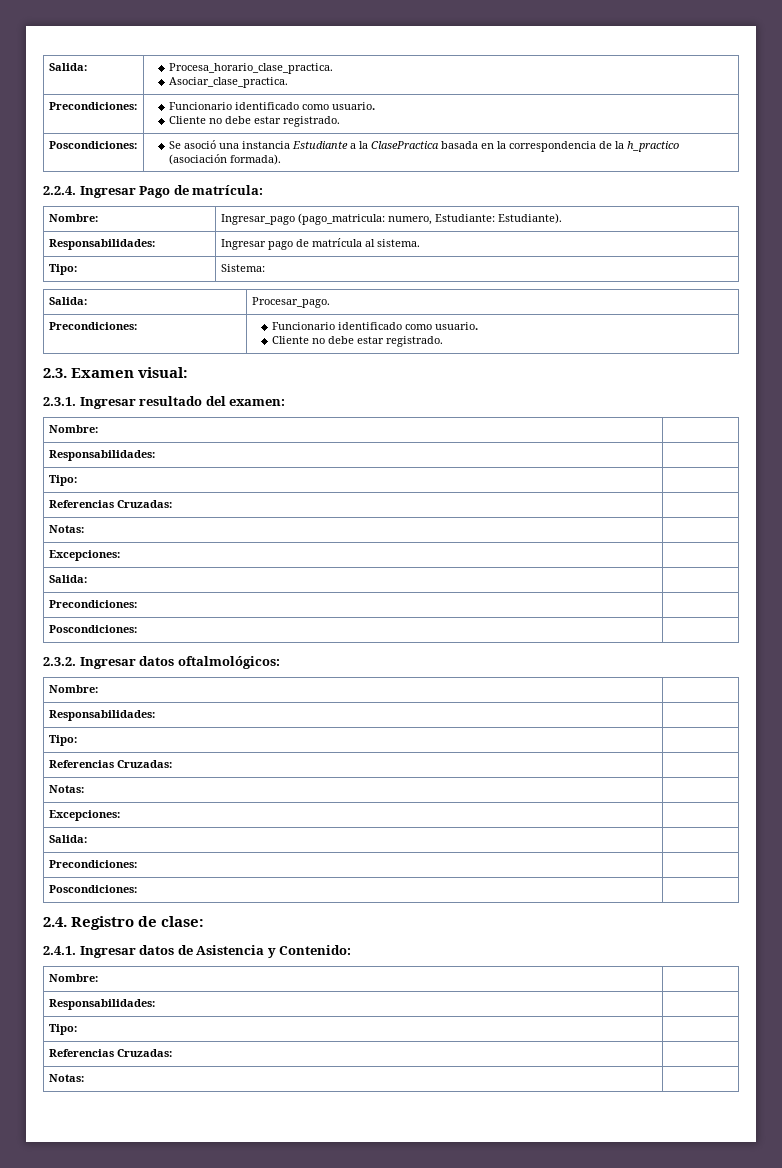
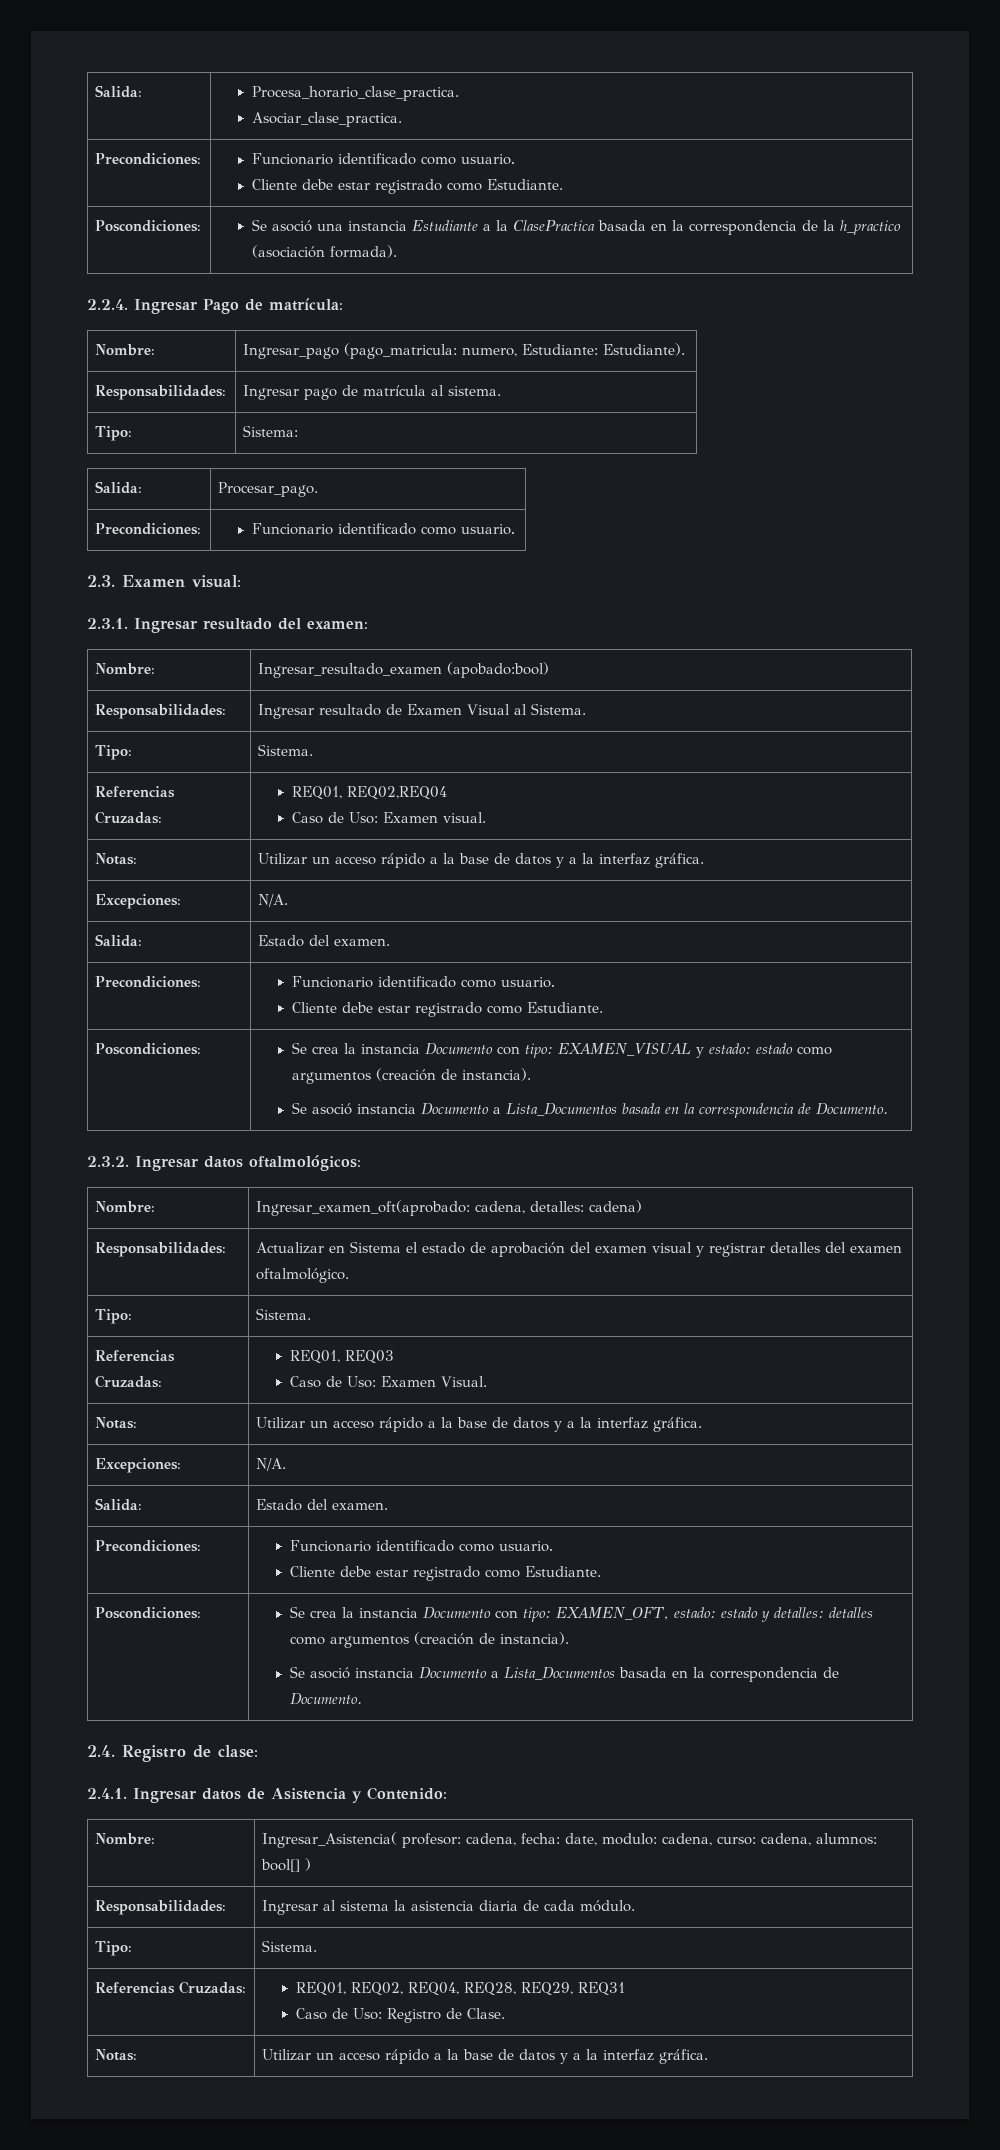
[209,116,341,127] no debe estar registrado. -> [301,179,563,194] debe estar registrado como Estudiante.
[272,336,444,347] // Cliente no debe estar registrado. -> (515, 529) none
[48,450,155,461] [48,475,77,486] [48,500,172,508] [48,525,84,533] [48,550,120,561] [48,575,87,583] [48,600,137,608] [48,625,137,633] // Responsabilidades: | // Tipo: | // Referencias Cruzadas: | // Notas: | // Excepciones: | // Salida: | // Precondiciones: | // Poscondiciones: | -> [258,662,550,678] [95,704,227,719] [258,703,587,719] [95,745,133,760] [258,744,314,756] [95,786,176,798] [95,811,163,824] [291,786,447,800] [291,812,486,824] [95,853,138,865] [258,853,705,868] [95,894,182,909] [258,894,289,907] [95,934,143,947] [258,935,391,947] [95,976,202,988] [291,976,555,988] [291,1002,603,1017] [95,1043,202,1055] [291,1042,832,1058] [291,1068,531,1084] [291,1102,888,1118] Ingresar_resultado_examen (apobado:bool) // Responsabilidades: | Ingresar resultado de Examen Visual al Sistema. // Tipo: | Sistema. // Referencias Cruzadas: | REQ01, REQ02,REQ04 // Caso de Uso: Examen visual. // Notas: | Utilizar un acceso rápido a la base de datos y a la interfaz gráfica. // Excepciones: | N/A. // Salida: | Estado del examen. // Precondiciones: | Funcionario identificado como usuario. // Cliente debe estar registrado como Estudiante. // Poscondiciones: | Se crea la instancia Documento con tipo: EXAMEN_VISUAL y estado: estado como argumentos (creación de instancia). // Se asoció instancia Documento a Lista_Documentos basada en la correspondencia de Documento.
[48,710,155,721] [48,735,77,746] [48,760,172,768] [48,785,84,793] [48,810,120,821] [48,835,87,843] [48,860,137,868] [48,885,137,893] // Responsabilidades: | // Tipo: | // Referencias Cruzadas: | // Notas: | // Excepciones: | // Salida: | // Precondiciones: | // Poscondiciones: | -> [256,1200,643,1216] [95,1242,227,1257] [256,1241,903,1257] [256,1268,350,1283] [95,1309,133,1324] [256,1308,312,1320] [95,1350,176,1362] [95,1375,163,1388] [289,1350,394,1364] [289,1376,487,1388] [95,1417,138,1429] [256,1417,703,1432] [95,1458,182,1473] [256,1458,287,1471] [95,1498,143,1511] [256,1499,389,1511] [95,1540,202,1552] [289,1540,553,1552] [289,1566,601,1581] [95,1607,202,1619] [289,1606,873,1622] [289,1632,569,1648] [289,1666,839,1682] [289,1693,362,1705] Ingresar_examen_oft(aprobado: cadena, detalles: cadena) // Responsabilidades: | Actualizar en Sistema el estado de aprobación del examen visual y registrar detalles del examen oftalmológico. // Tipo: | Sistema. // Referencias Cruzadas: | REQ01, REQ03 // Caso de Uso: Examen Visual. // Notas: | Utilizar un acceso rápido a la base de datos y a la interfaz gráfica. // Excepciones: | N/A. // Salida: | Estado del examen. // Precondiciones: | Funcionario identificado como usuario. // Cliente debe estar registrado como Estudiante. // Poscondiciones: | Se crea la instancia Documento con tipo: EXAMEN_OFT, estado: estado y detalles: detalles como argumentos (creación de instancia). // Se asoció instancia Documento a Lista_Documentos basada en la correspondencia de Documento.
[48,999,155,1010] [48,1024,77,1035] [48,1049,172,1057] [48,1074,84,1082] // Responsabilidades: | // Tipo: | // Referencias Cruzadas: | // Notas: | -> [262,1832,878,1848] [261,1858,312,1872] [95,1900,227,1915] [262,1900,636,1915] [95,1941,133,1956] [262,1940,318,1952] [95,1981,247,1994] [295,1982,625,1996] [295,2008,505,2023] [95,2049,138,2061] [262,2049,709,2064] Ingresar_Asistencia( profesor: cadena, fecha: date, modulo: cadena, curso: cadena, alumnos: bool[] ) // Responsabilidades: | Ingresar al sistema la asistencia diaria de cada módulo. // Tipo: | Sistema. // Referencias Cruzadas: | REQ01, REQ02, REQ04, REQ28, REQ29, REQ31 // Caso de Uso: Registro de Clase. // Notas: | Utilizar un acceso rápido a la base de datos y a la interfaz gráfica.

